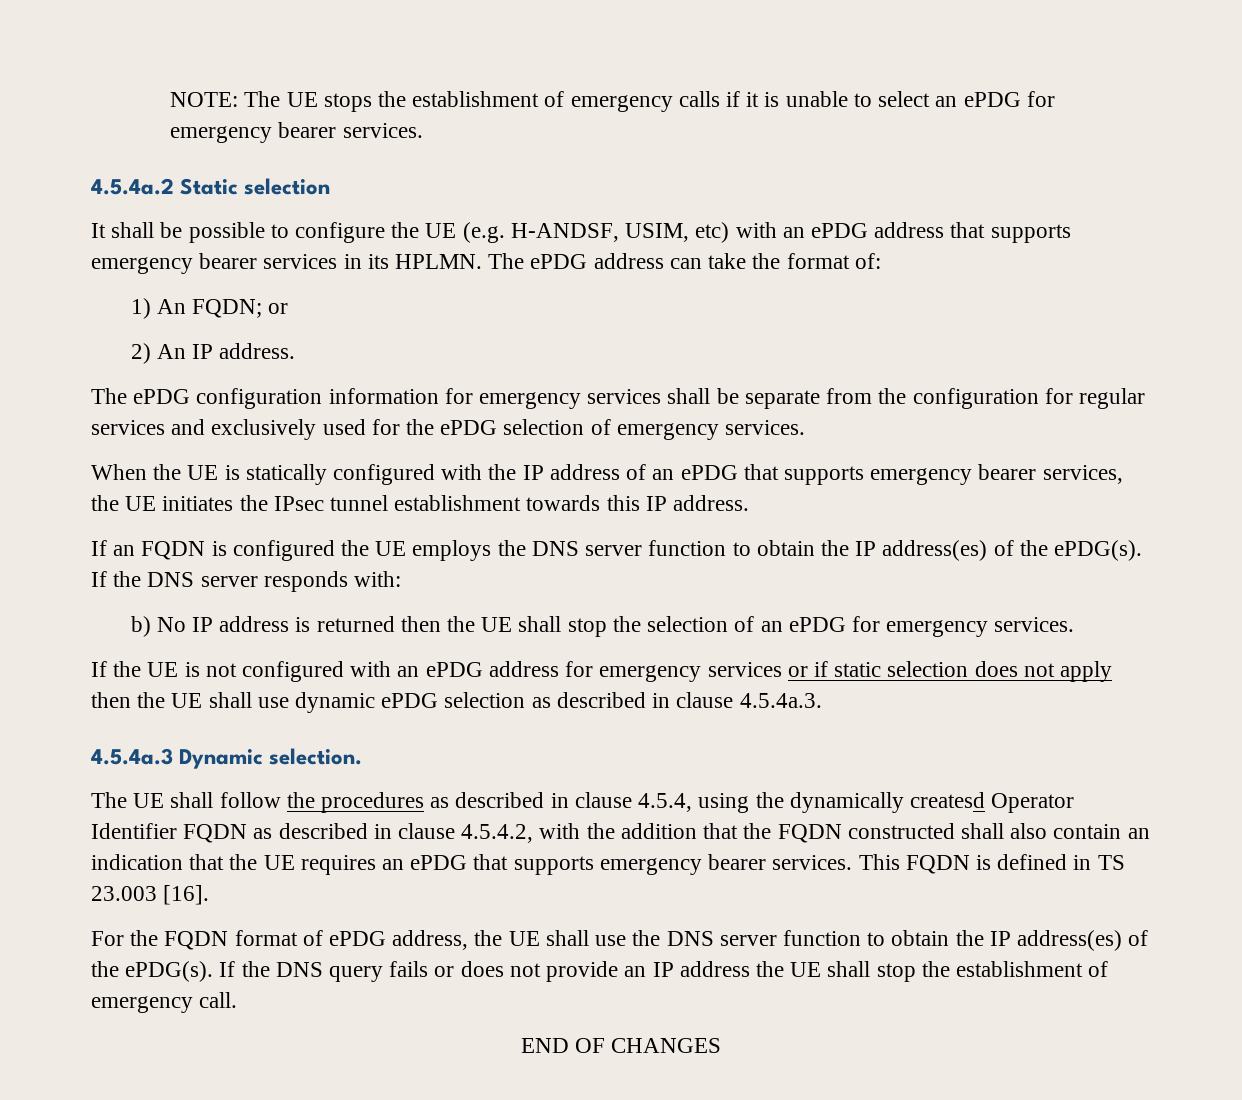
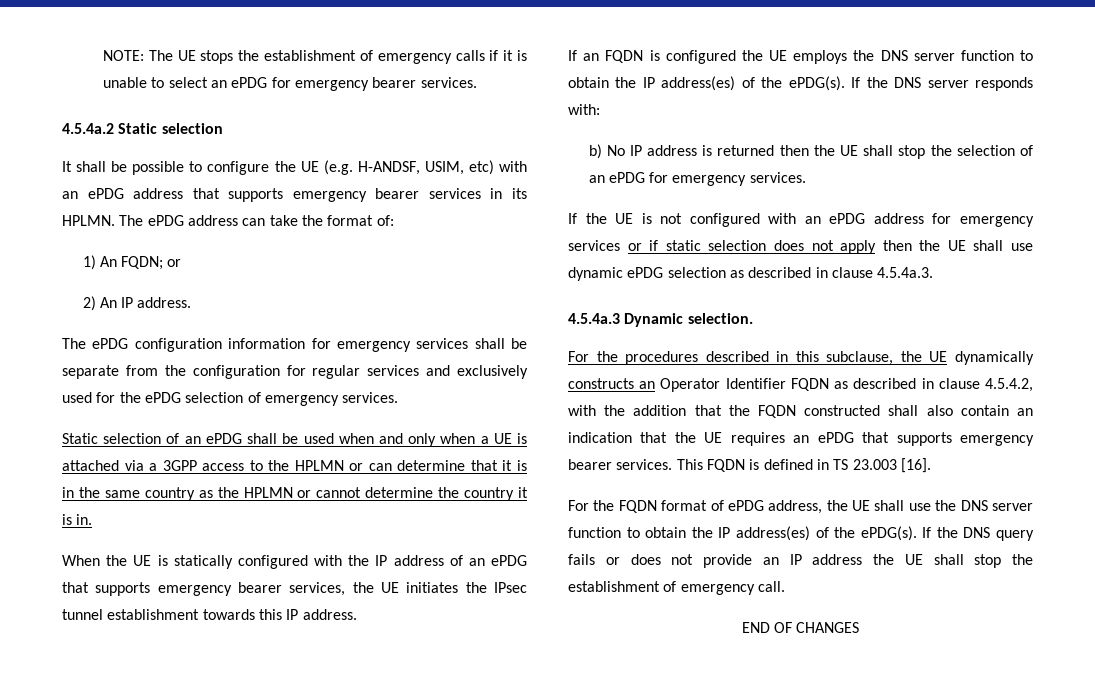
(806, 427) none -> [62,433,527,447] [62,460,528,471] [62,487,528,501] [62,514,93,525] // Static selection of an ePDG shall be used when and only when a UE is attached via a 3GPP access to the HPLMN or can determine that it is in the same country as the HPLMN or cannot determine the country it is in.
[91,792,281,808] The UE shall follow -> [568,351,589,362] For
[430,792,985,813] as described in clause 4.5.4, using the dynamically createsd -> [705,351,1034,365] [568,378,656,389] described in this subclause, the UE dynamically constructs an

